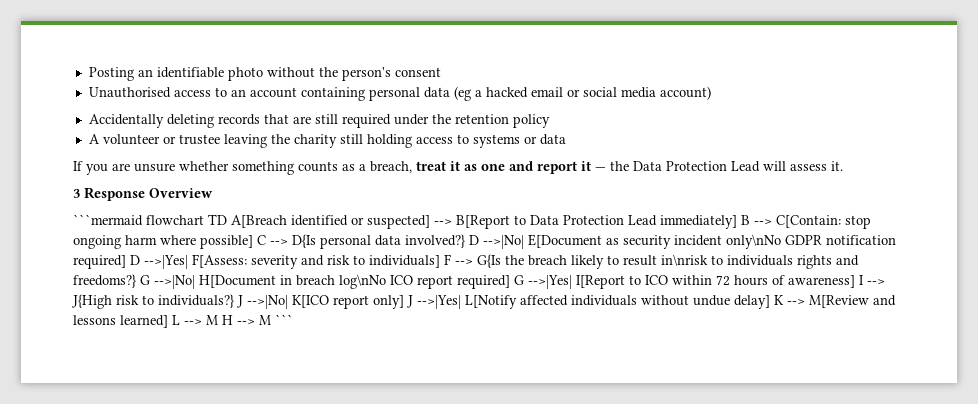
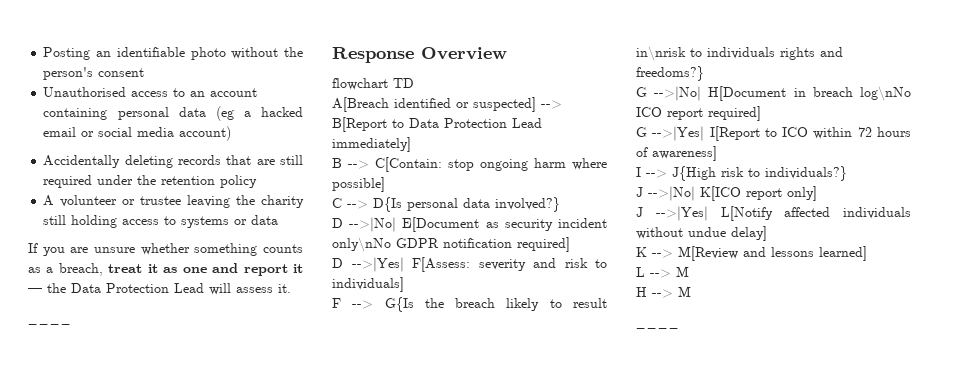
[73,189,80,198] 3 -> [28,321,72,325] ____ //
[73,214,143,226] ```mermaid -> (507, 53) none
(227, 219) none -> (414, 83) //
(737, 222) none -> (411, 144) //
(253, 242) none -> (385, 184) //
(465, 241) none -> (560, 204) //
(126, 262) none -> (570, 244) //
(440, 261) none -> (404, 284) //
(136, 281) none -> (704, 73) //
(510, 282) none -> (761, 113) //
(855, 281) none -> (717, 153) //
(234, 301) none -> (847, 173) //
(404, 302) none -> (817, 193) //
(770, 302) none -> (767, 233) //
(168, 321) none -> (867, 253) //
(218, 320) none -> (689, 271) //
[275,314,293,325] ``` -> [636,325,680,329] // ____

